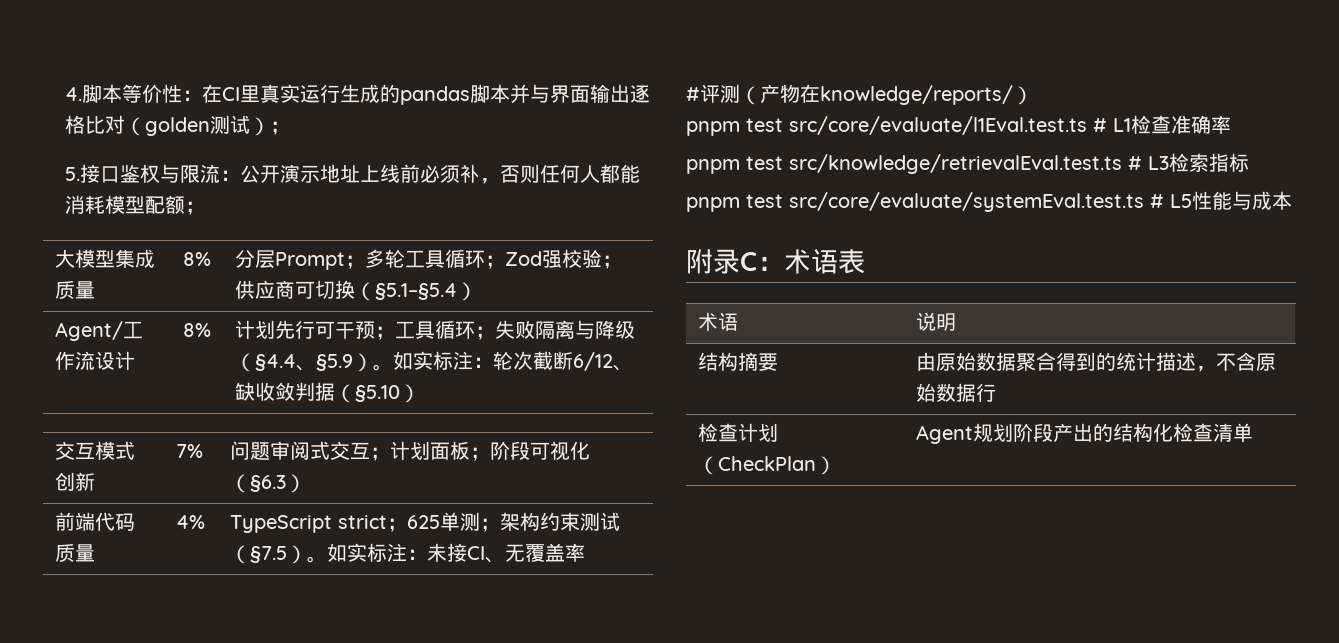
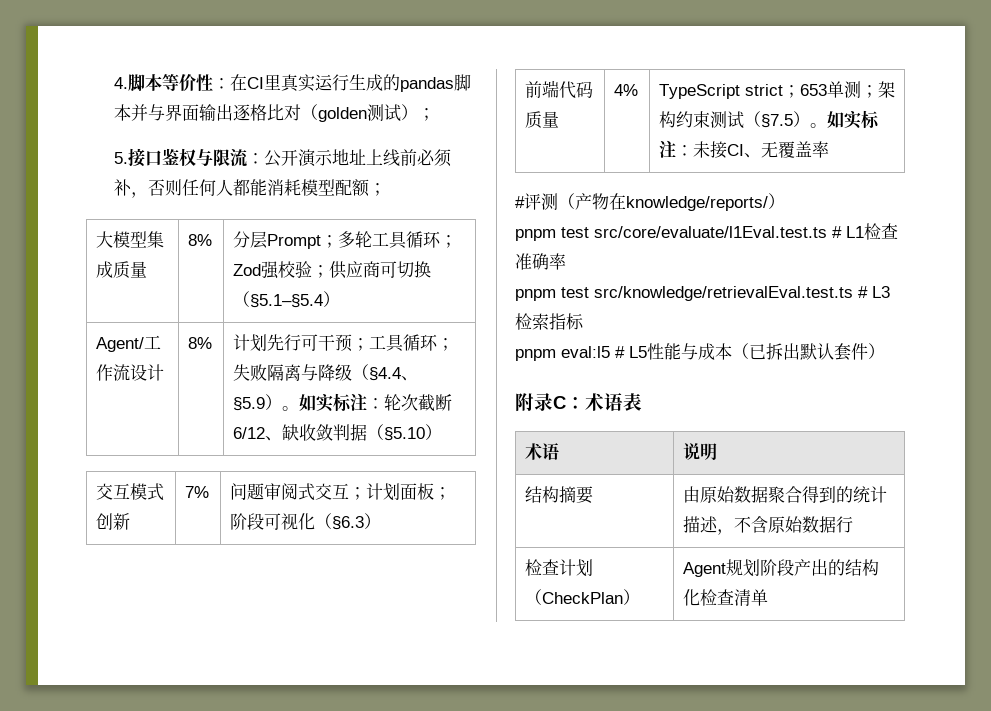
[406,515,440,529] 625 -> [799,84,827,96] 653
[746,192,1144,212] test src/core/evaluate/systemEval.test.ts -> [561,346,610,358] eval:l5
(1292, 200) none -> [732,343,885,361] （已拆出默认套件）

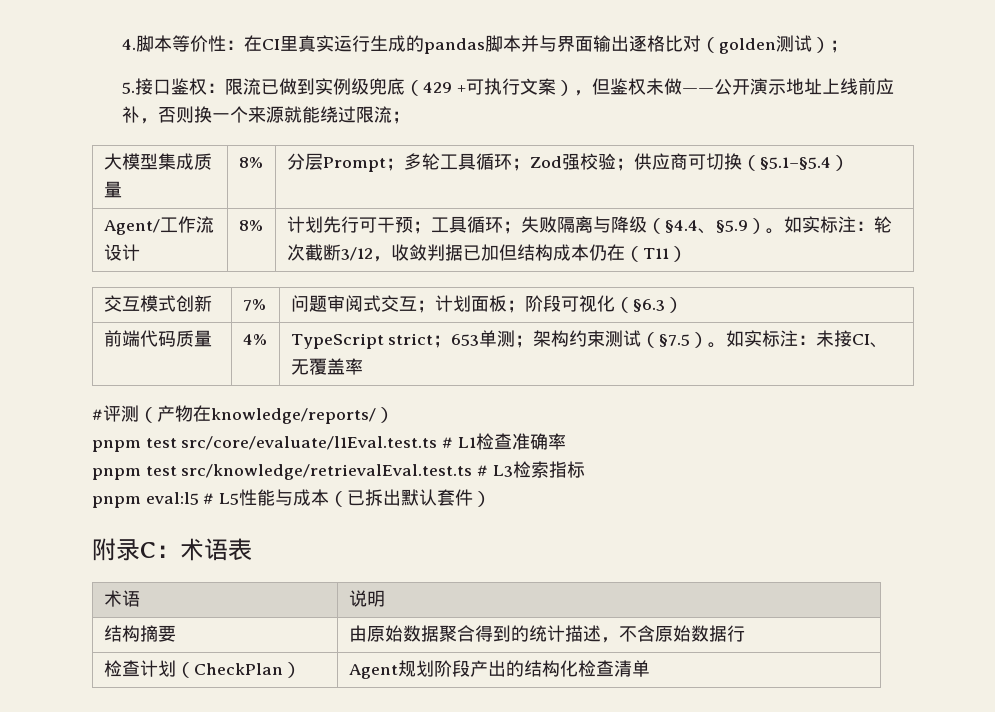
[195,149,264,167] 与限流： -> [206,78,714,96] ：限流已做到实例级兜底（429 +可执行文案），但鉴权未做——
[416,149,452,167] 必须 -> [875,78,894,95] 应
[181,179,370,197] 任何人都能消耗模型配额 -> [193,106,392,123] 换一个来源就能绕过限流
[232,424,425,441] 6/12、缺收敛判据（§5.10 -> [340,244,669,262] 3/12，收敛判据已加但结构成本仍在（T11

